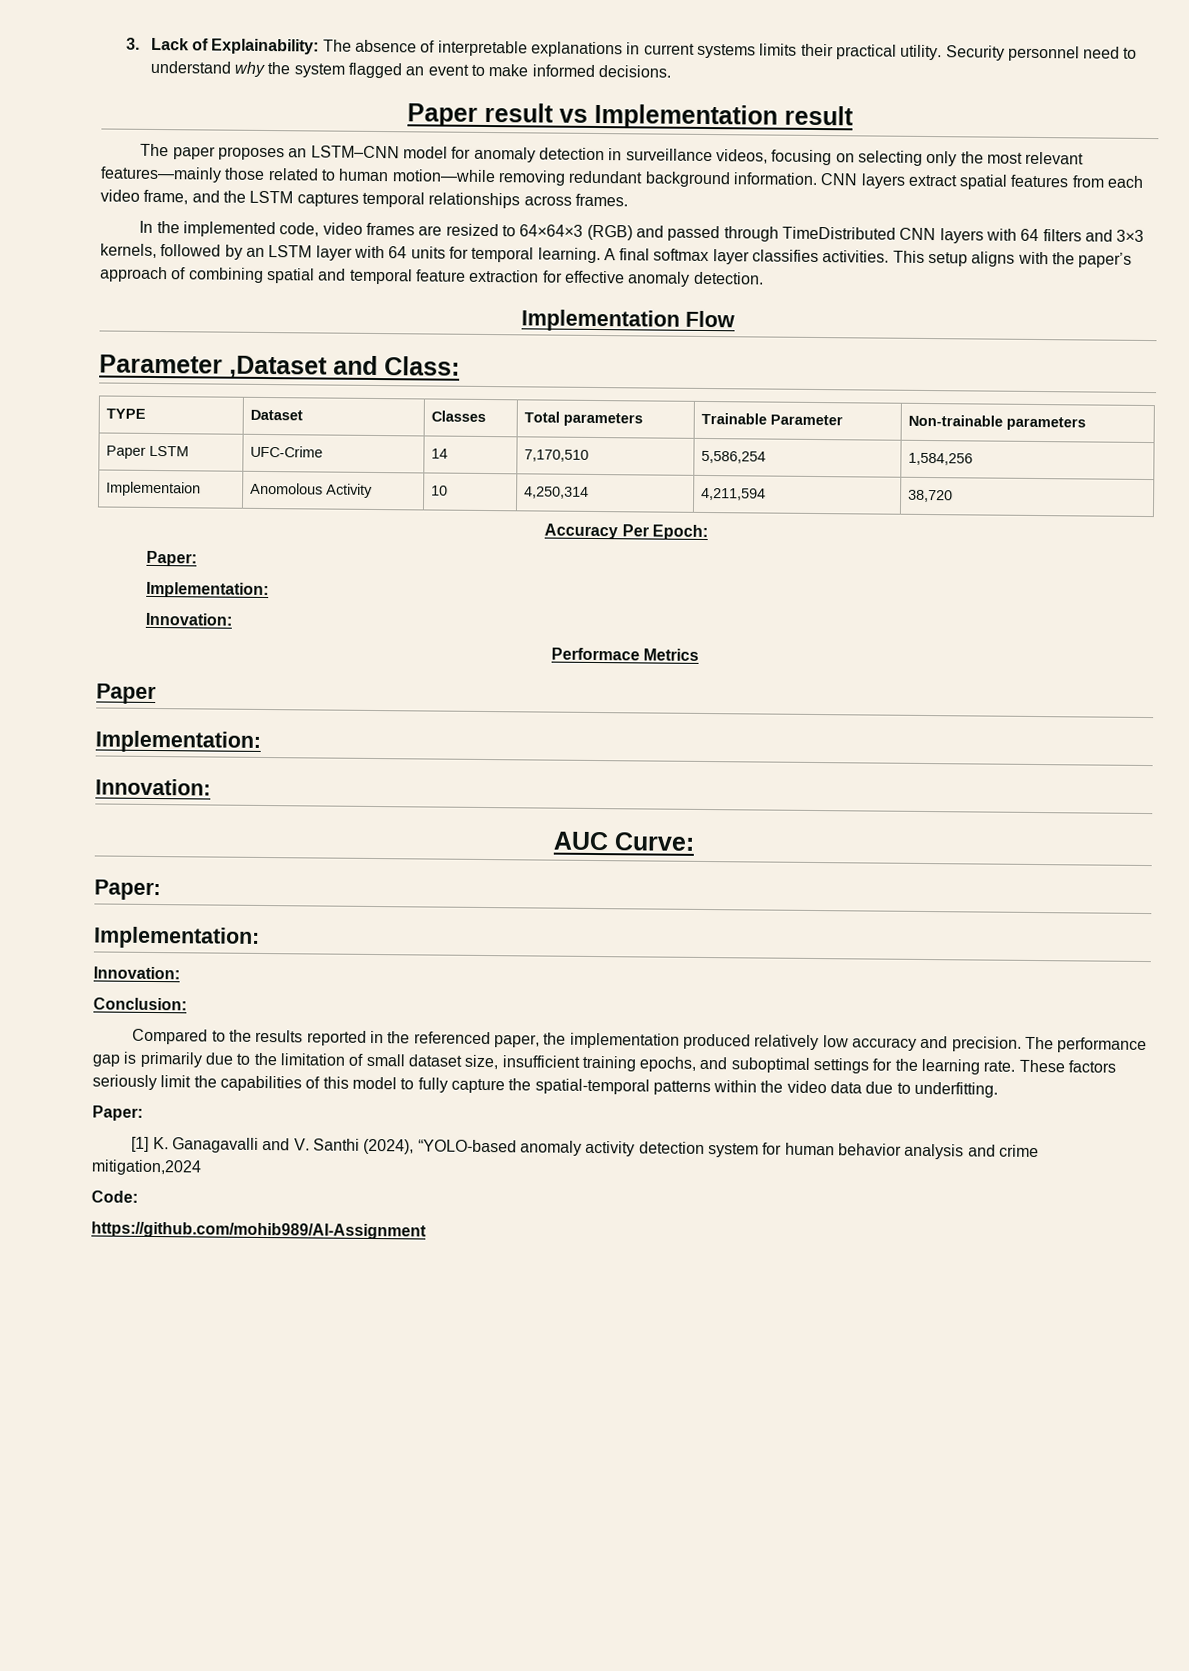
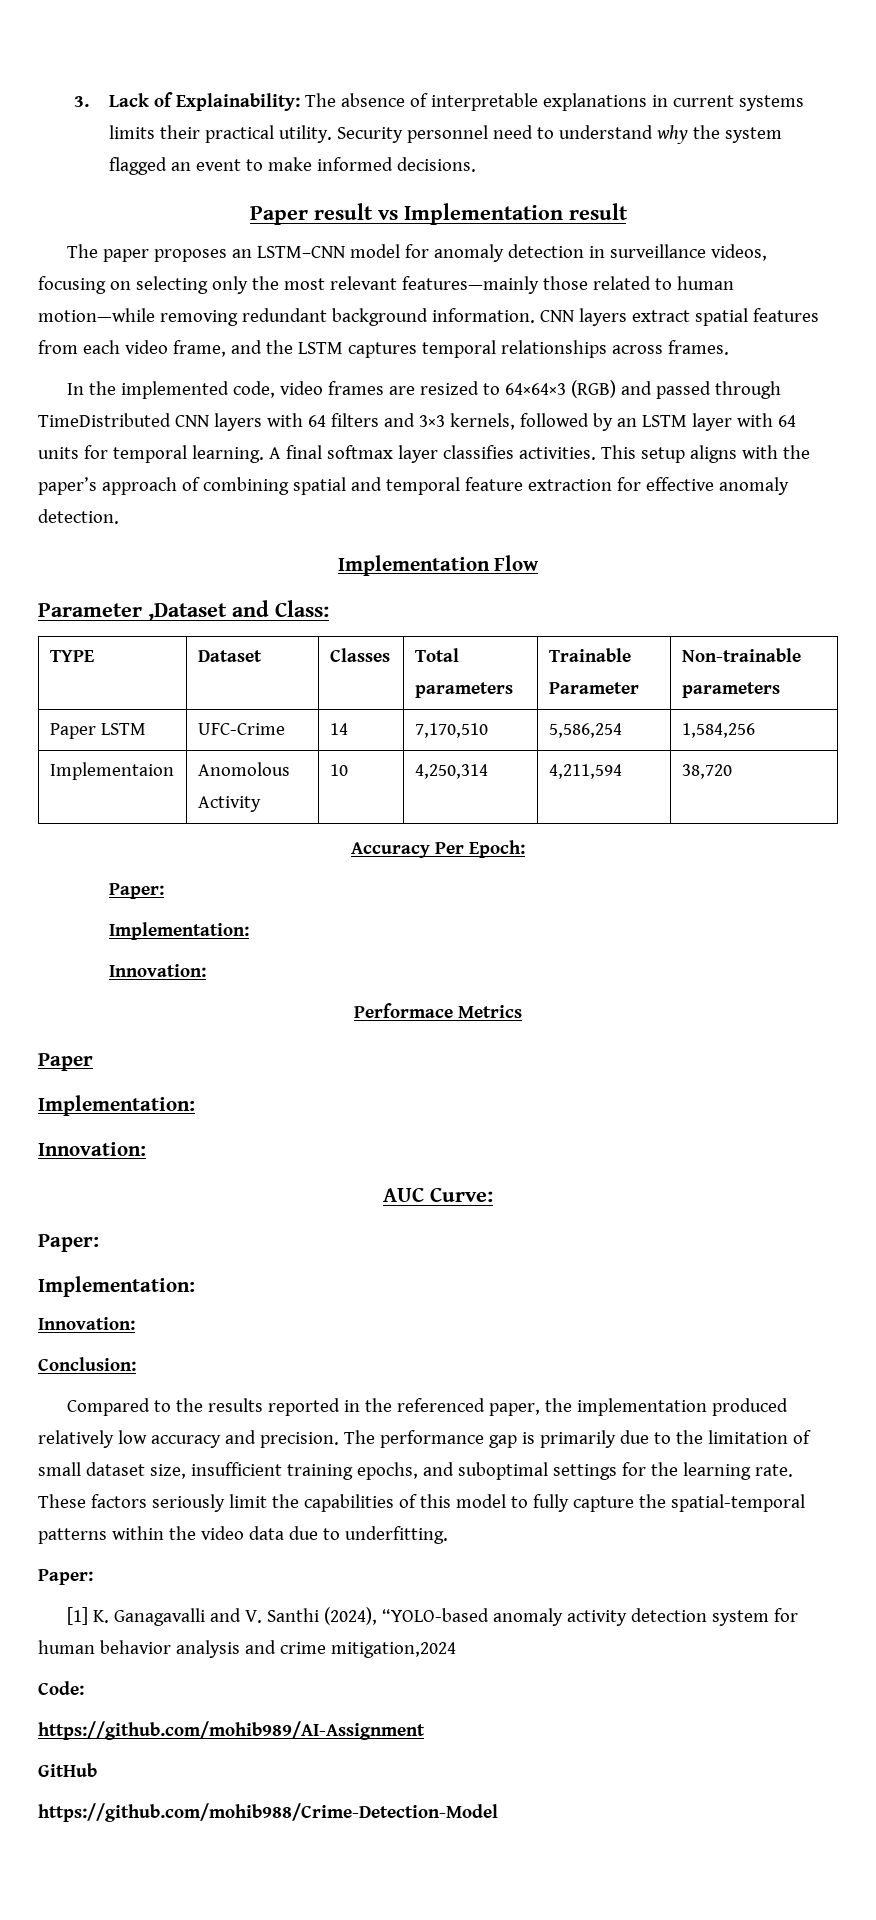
(427, 1230) none -> [38,1763,97,1777] [38,1803,498,1822] // GitHub // https://github.com/mohib988/Crime-Detection-Model

